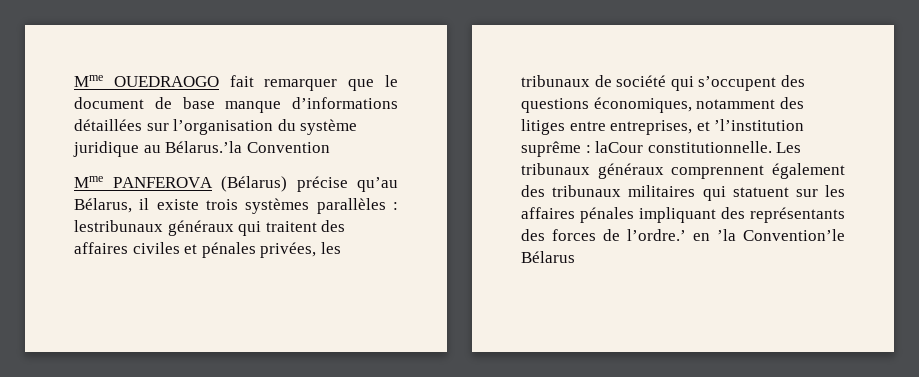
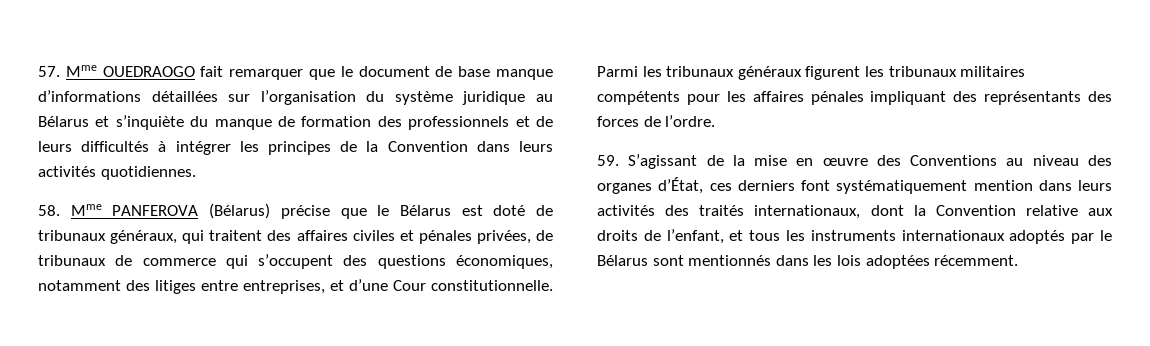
(74, 81) none -> [38,66,60,77] 57.
[165,141,330,153] [74,176,398,192] [74,198,398,214] [74,220,234,236] Bélarus.’la Convention // Mme PANFEROVA (Bélarus) précise qu’au Bélarus, il existe trois systèmes parallèles : lestribunaux généraux -> [38,115,553,130] [38,141,553,155] [38,166,196,180] [38,203,553,219] [38,230,178,244] Bélarus et s’inquiète du manque de formation des professionnels et de leurs difficultés à intégrer les principes de la Convention dans leurs activités quotidiennes. // 58. Mme PANFEROVA (Bélarus) précise que le Bélarus est doté de tribunaux généraux,
[320,242,341,254] les -> [536,230,554,241] de
[616,75,667,87] société -> [142,258,216,266] commerce
[714,119,805,131] [521,141,802,157] [521,163,845,179] [521,185,818,201] ’l’institution suprême : laCour constitutionnelle. Les tribunaux généraux comprennent également des tribunaux militaires qui statuent sur -> [349,279,553,291] [597,66,1026,80] [597,91,720,105] d’une Cour constitutionnelle. Parmi les tribunaux généraux figurent les tribunaux militaires compétents pour
[627,229,845,241] [521,251,575,263] l’ordre.’ en ’la Convention’le Bélarus -> [665,115,716,127] [597,154,1112,169] [597,177,1112,194] [597,205,1113,219] [597,229,1112,244] [597,255,1019,269] l’ordre. // 59. S’agissant de la mise en œuvre des Conventions au niveau des organes d’État, ces derniers font systématiquement mention dans leurs activités des traités internationaux, dont la Convention relative aux droits de l’enfant, et tous les instruments internationaux adoptés par le Bélarus sont mentionnés dans les lois adoptées récemment.

